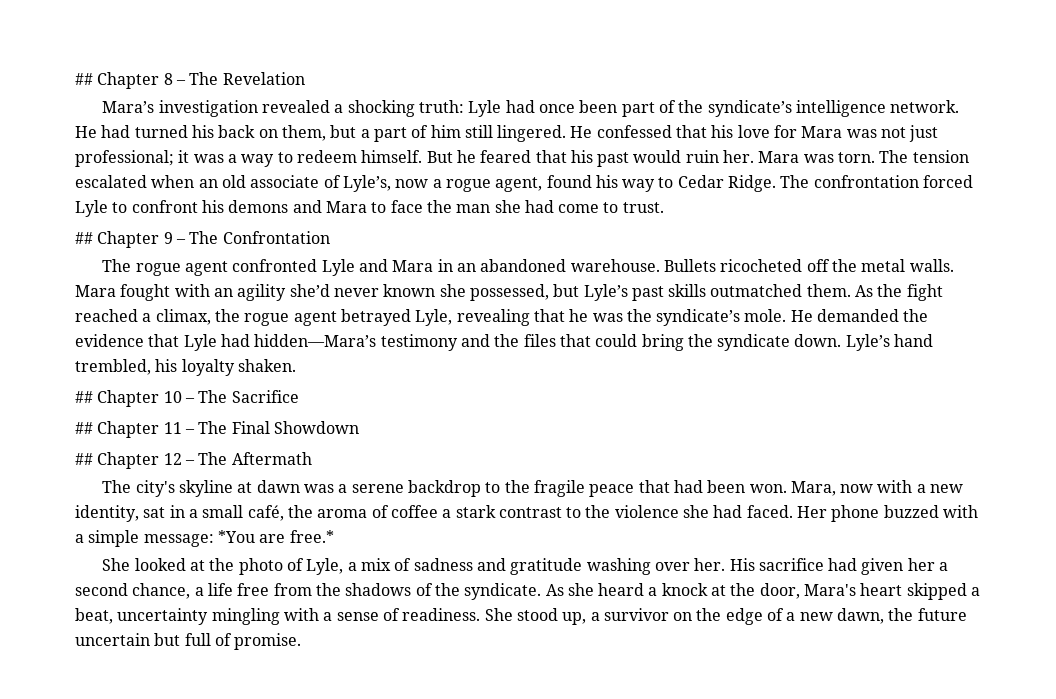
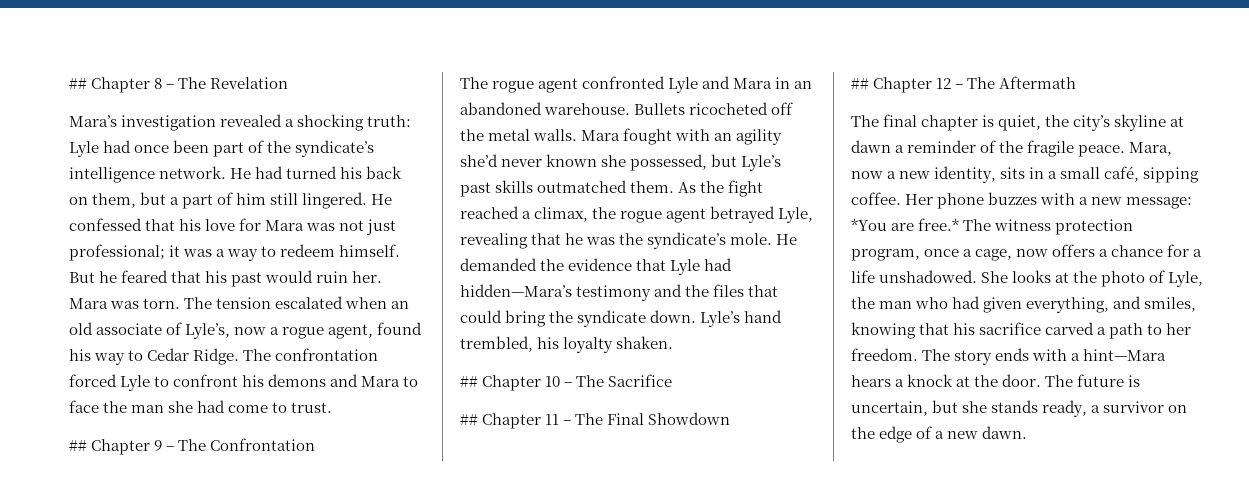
[135,480,787,497] city's skyline at dawn was a serene backdrop to the fragile peace that had been won. -> [883,114,1185,131] [851,140,1126,157] final chapter is quiet, the city’s skyline at dawn a reminder of the fragile peace.
[877,480,913,493] with -> (883, 175) none
[143,507,166,518] sat -> [1000,167,1026,179] sits
[287,505,793,518] the aroma of coffee a stark contrast to the violence she had faced. -> [1143,167,1200,183] [851,192,901,205] sipping coffee.
[883,505,979,518] [75,530,140,547] buzzed with a simple -> [988,192,1123,205] buzzes with a new
[102,558,186,571] // She looked -> [963,219,1134,235] [851,244,1203,261] [851,270,1052,283] The witness protection program, once a cage, now offers a chance for a life unshadowed. She looks
[347,558,949,575] [75,583,981,600] [75,608,587,625] a mix of sadness and gratitude washing over her. His sacrifice had given her a second chance, a life free from the shadows of the syndicate. As she heard a knock at the door, Mara's heart skipped a beat, uncertainty mingling with a sense of readiness. She stood up, -> [851,296,1197,313] [851,322,1192,339] [851,348,1167,365] [851,374,1141,387] [851,400,1088,417] the man who had given everything, and smiles, knowing that his sacrifice carved a path to her freedom. The story ends with a hint—Mara hears a knock at the door. The future is uncertain, but she stands ready,
[837,608,967,624] [75,633,302,650] dawn, the future uncertain but full of promise. -> [982,426,1028,439] dawn.

